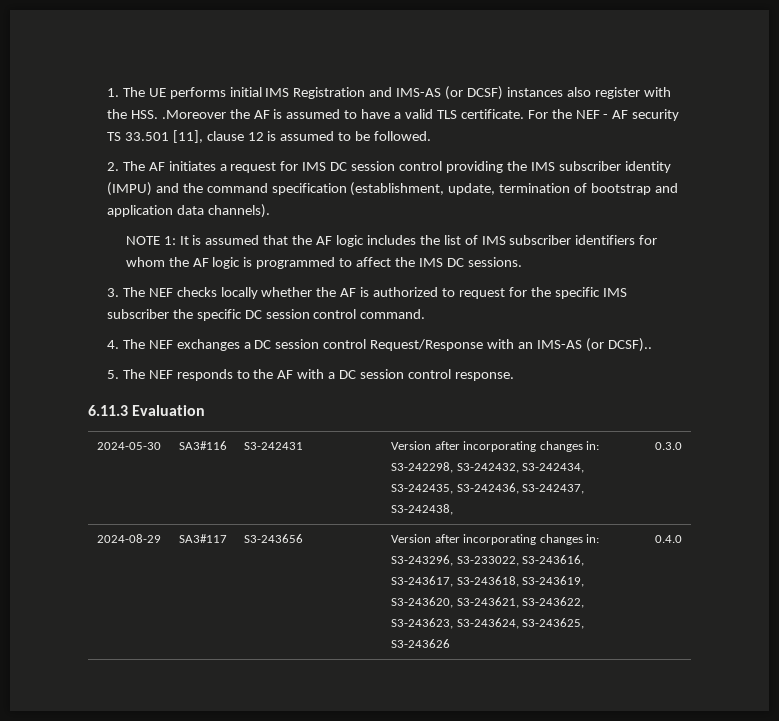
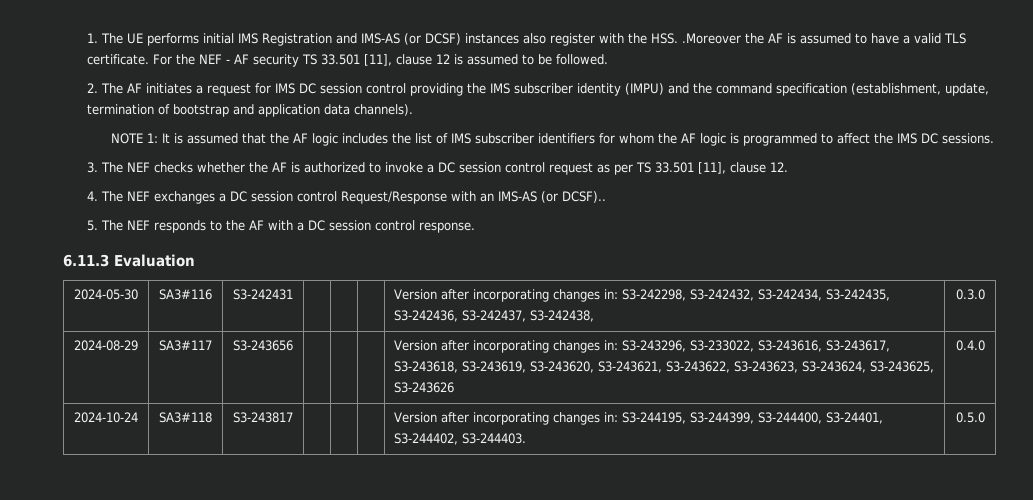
[220,287,258,299] locally -> (194, 167) none
[458,287,627,299] [106,309,426,321] request for the specific IMS subscriber the specific DC session control command. -> [385,162,789,175] invoke a DC session control request as per TS 33.501 [11], clause 12.
(682, 539) none -> [74,412,138,423] [159,412,212,423] [233,412,293,423] [394,412,884,425] [394,433,527,445] [955,412,985,423] // 2024-10-24 | SA3#118 | S3-243817 | | | | Version after incorporating changes in: S3-244195, S3-244399, S3-244400, S3-24401, S3-244402, S3-244403. | 0.5.0

